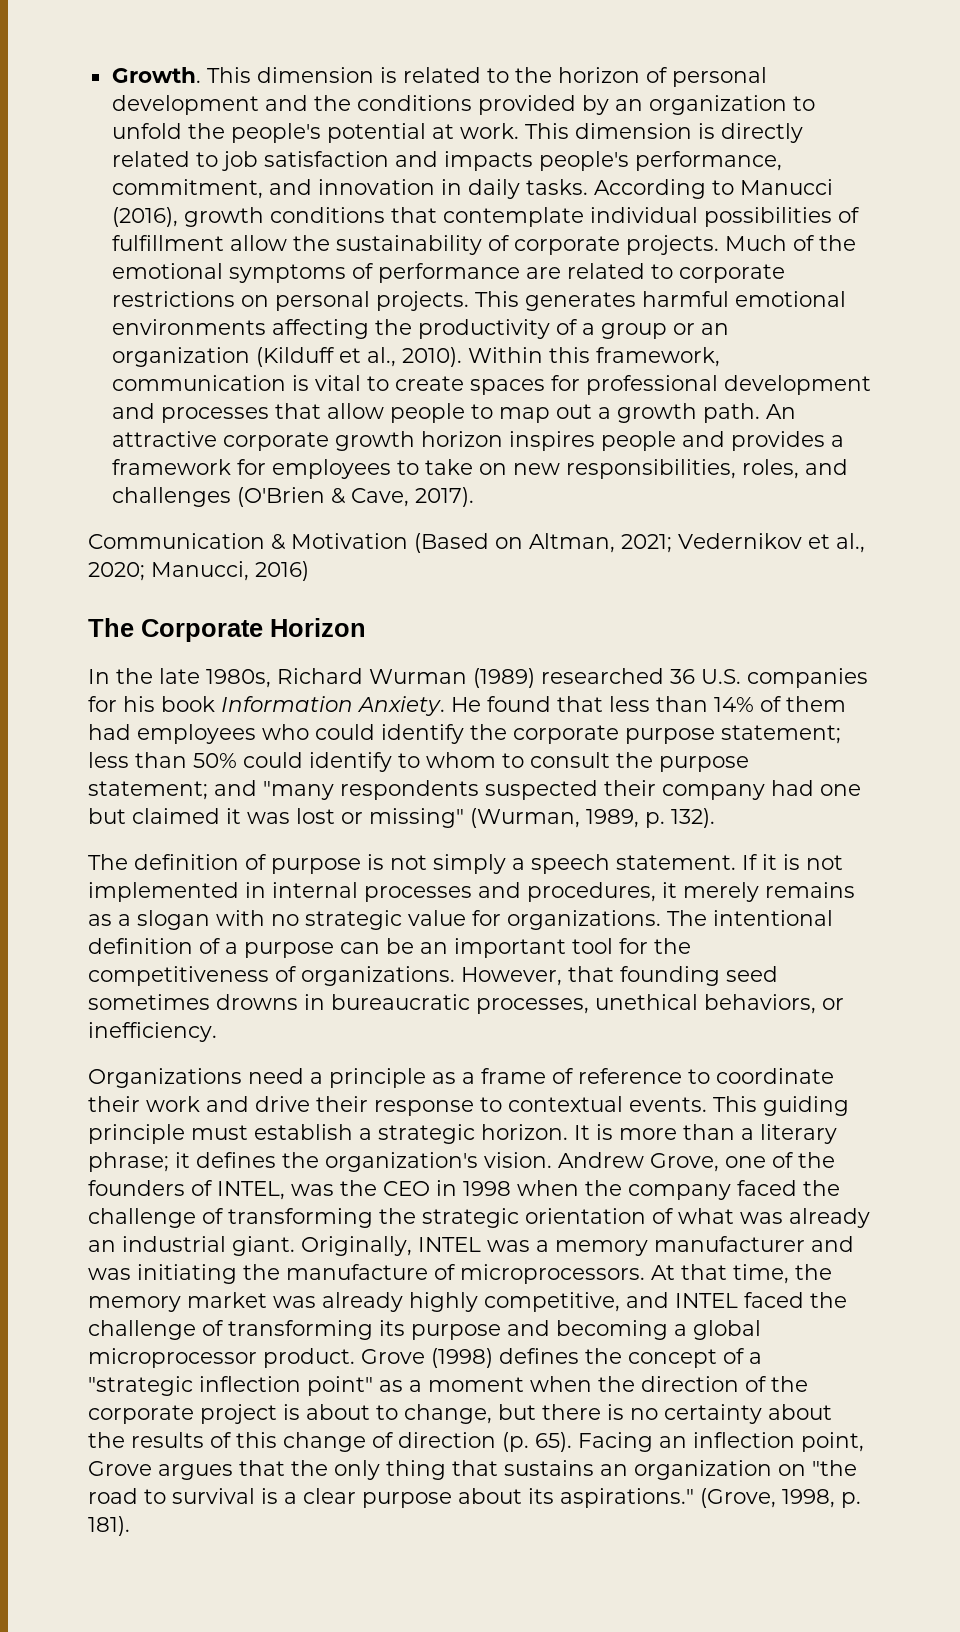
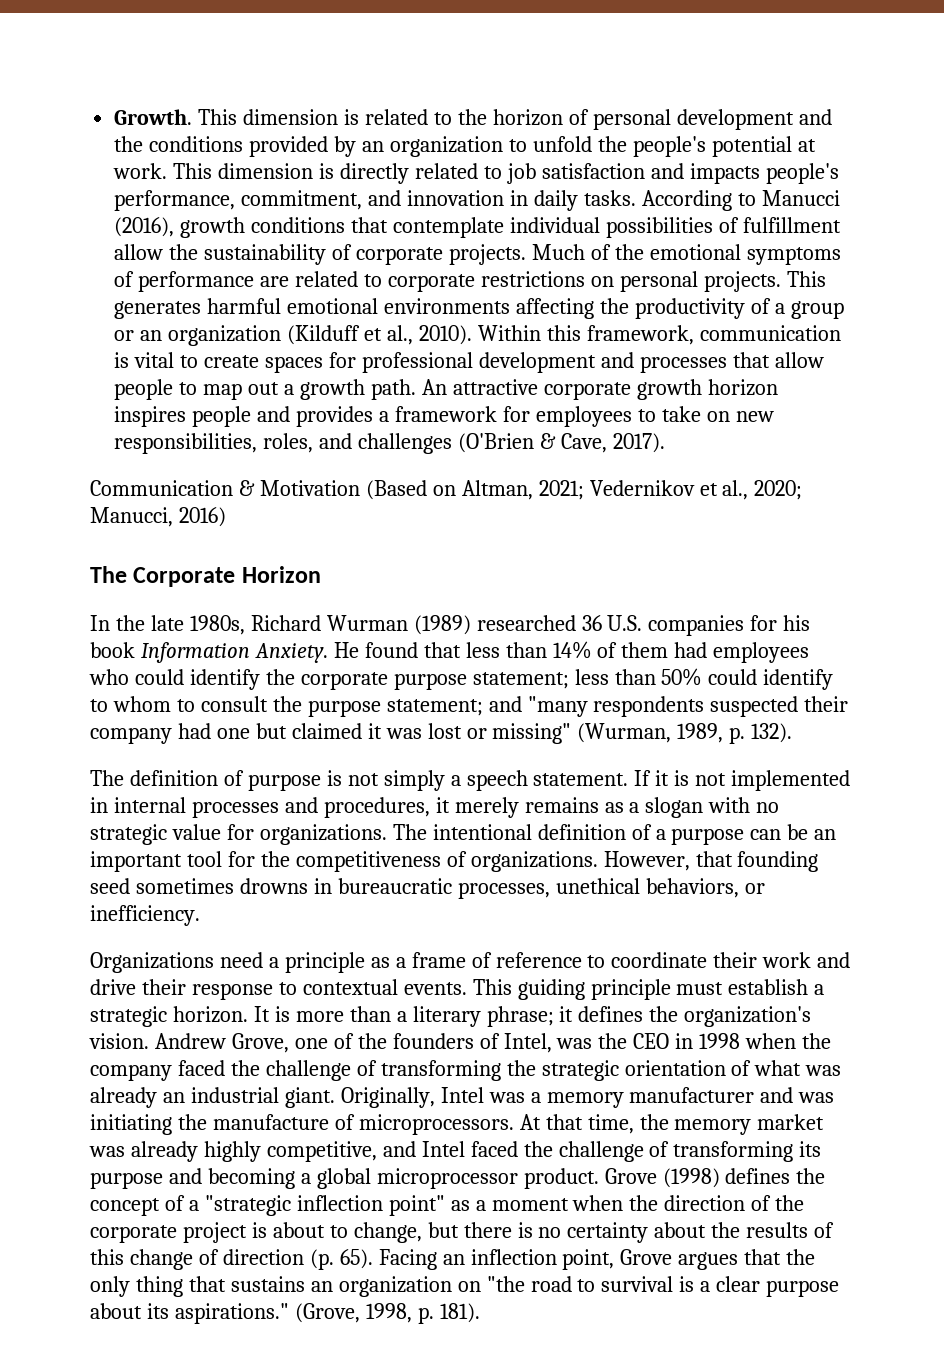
[217,1181,285,1200] INTEL, -> [503,1033,552,1053] Intel,
[418,1237,481,1252] INTEL -> [440,1087,484,1103] Intel
[675,1293,738,1308] INTEL -> [421,1141,465,1157] Intel

